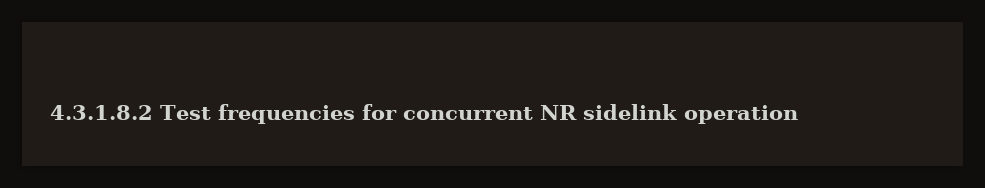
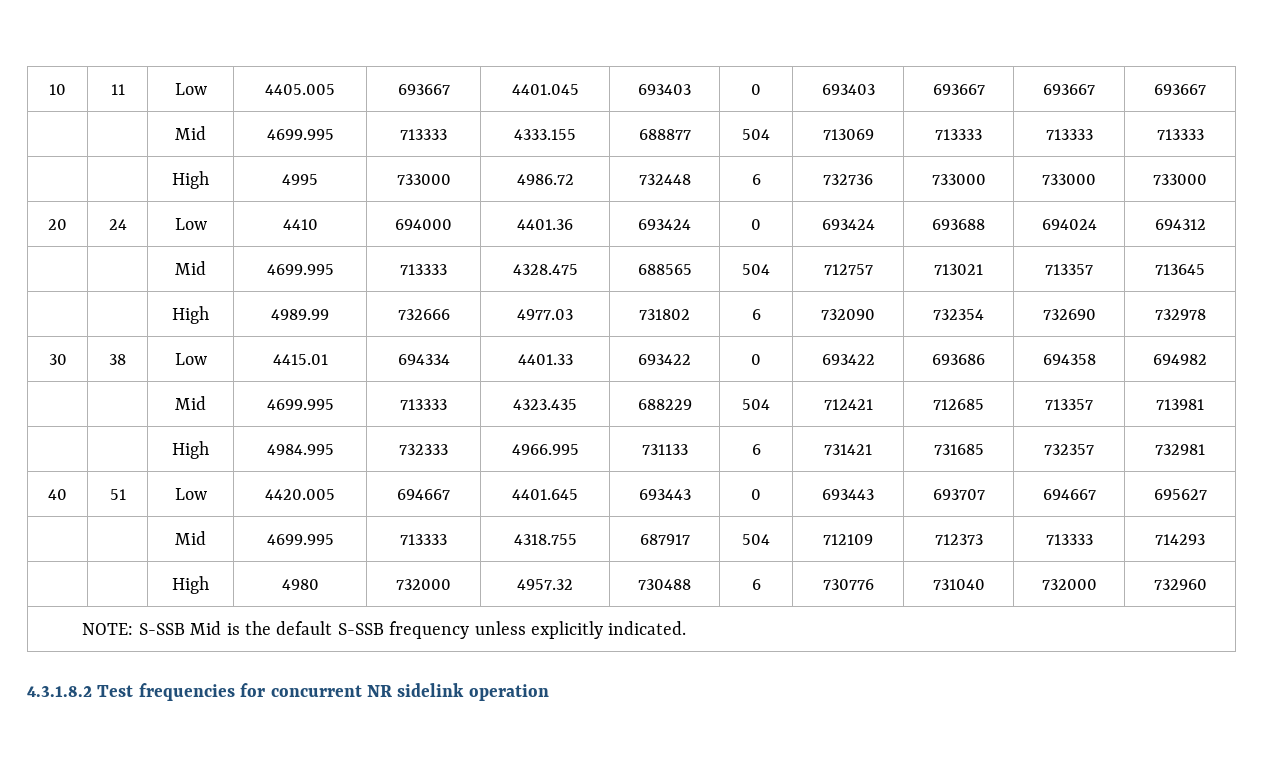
(50, 112) none -> [49,84,66,95] [110,84,125,95] [174,83,207,95] [265,84,335,95] [397,84,450,95] [511,84,579,95] [638,84,691,95] [751,84,761,95] [821,84,875,95] [932,84,985,95] [1043,84,1095,95] [1154,84,1206,95] [175,126,206,140] [266,129,334,140] [400,129,447,140] [514,129,576,140] [638,129,691,140] [742,129,770,140] [822,129,874,140] [935,129,982,140] [1045,129,1093,140] [1156,129,1204,140] [172,171,209,189] [282,174,318,185] [396,174,451,185] [516,174,574,185] [638,174,691,185] [751,174,761,185] [823,174,873,185] [931,174,986,185] [1042,174,1096,185] [1153,174,1207,185] [48,219,67,230] [108,219,127,230] [174,218,207,230] [282,219,318,230] [395,219,452,230] [517,219,573,230] [638,219,691,230] [751,219,761,230] [821,219,875,230] [932,219,985,230] [1041,219,1097,230] [1154,219,1206,230] [175,261,206,275] [266,264,334,275] [400,264,447,275] [512,264,578,275] [637,264,692,275] [742,264,770,275] [823,264,873,275] [934,264,983,275] [1045,264,1093,275] [1155,264,1205,275] [172,306,209,324] [271,309,329,320] [397,309,450,320] [517,309,573,320] [639,309,690,320] [751,309,761,320] [821,309,875,320] [933,309,984,320] [1042,309,1096,320] [1154,309,1206,320] [48,354,67,365] [109,354,126,365] [174,353,207,365] [272,354,328,365] [397,354,450,365] [517,354,573,365] [638,354,691,365] [751,354,761,365] [821,354,875,365] [932,354,985,365] [1042,354,1096,365] [1153,354,1207,365] [175,396,206,410] [266,399,334,410] [400,399,447,410] [513,399,577,410] [637,399,692,410] [742,399,770,410] [823,399,873,410] [933,399,984,410] [1045,399,1093,410] [1156,399,1204,410] [172,441,209,459] [266,444,334,455] [399,444,448,455] [511,444,579,455] [641,444,688,455] [751,444,761,455] [824,444,872,455] [933,444,984,455] [1044,444,1094,455] [1155,444,1205,455] [48,489,67,500] [109,489,126,500] [174,488,207,500] [265,489,335,500] [397,489,450,500] [512,489,578,500] [638,489,691,500] [751,489,761,500] [822,489,874,500] [932,489,985,500] [1042,489,1096,500] [1153,489,1207,500] [175,531,206,545] [266,534,334,545] [400,534,447,545] [513,534,577,545] [639,534,690,545] [742,534,770,545] [823,534,873,545] [934,534,983,545] [1045,534,1093,545] [1155,534,1205,545] [172,576,209,594] [281,579,319,590] [396,579,451,590] [517,579,573,590] [638,579,691,590] [751,579,761,590] [822,579,874,590] [932,579,985,590] [1041,579,1097,590] [1153,579,1207,590] [82,621,687,639] 10 | 11 | Low | 4405.005 | 693667 | 4401.045 | 693403 | 0 | 693403 | 693667 | 693667 | 693667 // | | Mid | 4699.995 | 713333 | 4333.155 | 688877 | 504 | 713069 | 713333 | 713333 | 713333 // | | High | 4995 | 733000 | 4986.72 | 732448 | 6 | 732736 | 733000 | 733000 | 733000 // 20 | 24 | Low | 4410 | 694000 | 4401.36 | 693424 | 0 | 693424 | 693688 | 694024 | 694312 // | | Mid | 4699.995 | 713333 | 4328.475 | 688565 | 504 | 712757 | 713021 | 713357 | 713645 // | | High | 4989.99 | 732666 | 4977.03 | 731802 | 6 | 732090 | 732354 | 732690 | 732978 // 30 | 38 | Low | 4415.01 | 694334 | 4401.33 | 693422 | 0 | 693422 | 693686 | 694358 | 694982 // | | Mid | 4699.995 | 713333 | 4323.435 | 688229 | 504 | 712421 | 712685 | 713357 | 713981 // | | High | 4984.995 | 732333 | 4966.995 | 731133 | 6 | 731421 | 731685 | 732357 | 732981 // 40 | 51 | Low | 4420.005 | 694667 | 4401.645 | 693443 | 0 | 693443 | 693707 | 694667 | 695627 // | | Mid | 4699.995 | 713333 | 4318.755 | 687917 | 504 | 712109 | 712373 | 713333 | 714293 // | | High | 4980 | 732000 | 4957.32 | 730488 | 6 | 730776 | 731040 | 732000 | 732960 // NOTE: S-SSB Mid is the default S-SSB frequency unless explicitly indicated. //

